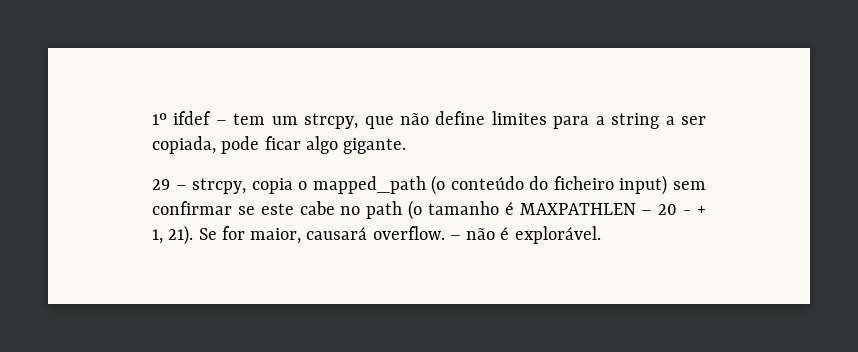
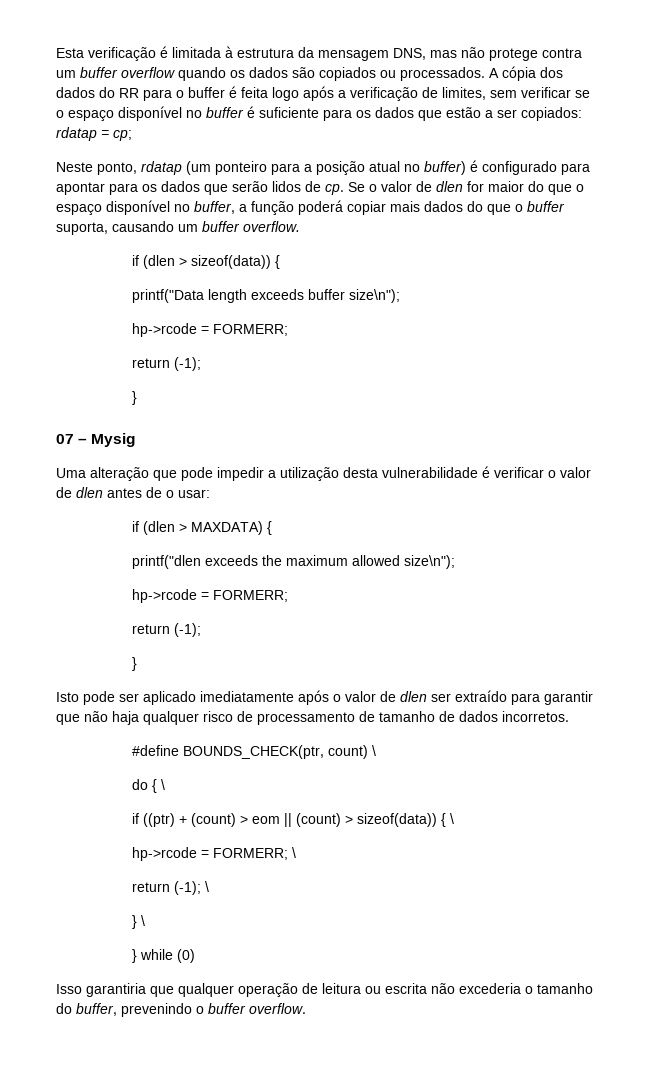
[152,111,707,129] [152,136,407,154] [152,175,706,195] [152,200,706,220] [152,225,601,245] 1º ifdef – tem um strcpy, que não define limites para a string a ser copiada, pode ficar algo gigante. // 29 – strcpy, copia o mapped_path (o conteúdo do ficheiro input) sem confirmar se este cabe no path (o tamanho é MAXPATHLEN – 20 - + 1, 21). Se for maior, causará overflow. – não é explorável. -> [56,46,582,61] [56,66,563,81] [56,86,590,101] [56,106,582,121] [56,127,132,141] [56,160,590,175] [56,181,584,195] [56,200,565,215] [56,221,300,235] [131,255,280,269] [131,289,400,303] [131,323,288,337] [131,357,201,371] [131,391,137,405] [56,433,136,447] [56,466,591,481] [56,487,210,498] [131,521,272,535] [131,555,455,569] [131,589,288,603] [131,623,201,637] [131,657,137,671] [56,690,593,705] [56,711,569,725] [131,745,376,759] [131,779,165,793] [131,813,454,827] [131,847,296,861] [131,881,209,895] [131,915,145,929] [131,949,195,963] [56,983,593,997] [56,1003,306,1017] Esta verificação é limitada à estrutura da mensagem DNS, mas não protege contra um buffer overflow quando os dados são copiados ou processados. A cópia dos dados do RR para o buffer é feita logo após a verificação de limites, sem verificar se o espaço disponível no buffer é suficiente para os dados que estão a ser copiados: rdatap = cp; // Neste ponto, rdatap (um ponteiro para a posição atual no buffer) é configurado para apontar para os dados que serão lidos de cp. Se o valor de dlen for maior do que o espaço disponível no buffer, a função poderá copiar mais dados do que o buffer suporta, causando um buffer overflow. // if (dlen > sizeof(data)) { // printf("Data length exceeds buffer size\n"); // hp->rcode = FORMERR; // return (-1); // } // 07 – Mysig // Uma alteração que pode impedir a utilização desta vulnerabilidade é verificar o valor de dlen antes de o usar: // if (dlen > MAXDATA) { // printf("dlen exceeds the maximum allowed size\n"); // hp->rcode = FORMERR; // return (-1); // } // Isto pode ser aplicado imediatamente após o valor de dlen ser extraído para garantir que não haja qualquer risco de processamento de tamanho de dados incorretos. // #define BOUNDS_CHECK(ptr, count) \ // do { \ // if ((ptr) + (count) > eom || (count) > sizeof(data)) { \ // hp->rcode = FORMERR; \ // return (-1); \ // } \ // } while (0) // Isso garantiria que qualquer operação de leitura ou escrita não excederia o tamanho do buffer, prevenindo o buffer overflow.

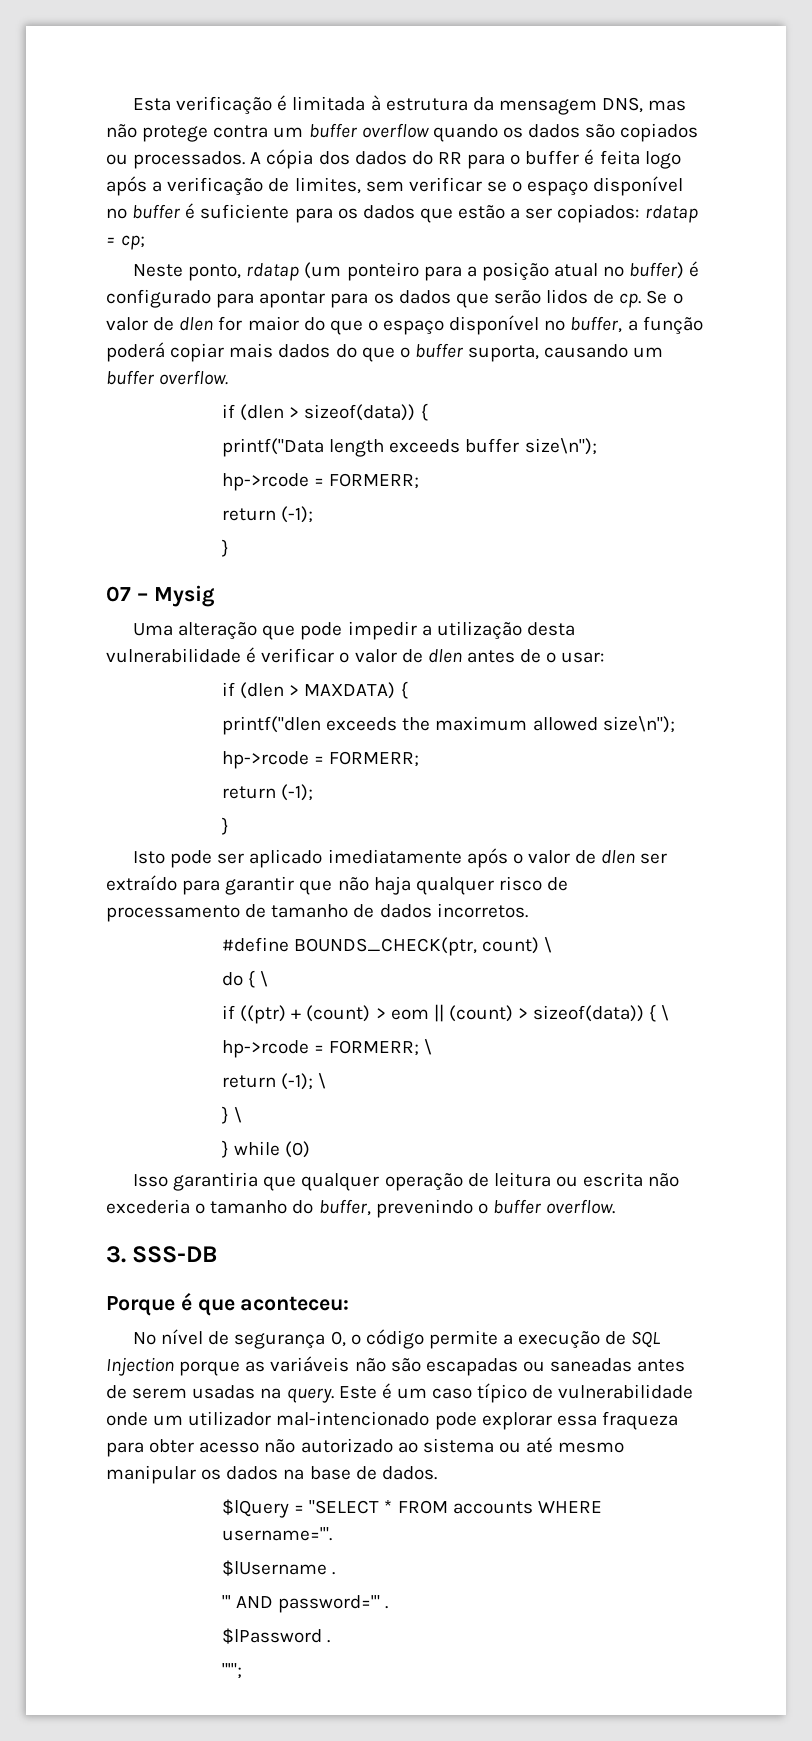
(306, 1008) none -> [106,1246,219,1263] [106,1293,350,1316] [133,1329,661,1349] [106,1356,686,1376] [106,1383,694,1403] [106,1411,678,1430] [106,1437,625,1457] [106,1465,437,1484] [222,1499,602,1518] [222,1527,333,1541] [222,1560,336,1576] [222,1595,389,1613] [222,1628,331,1644] [222,1663,243,1679] // 3. SSS-DB // Porque é que aconteceu: // No nível de segurança 0, o código permite a execução de SQL Injection porque as variáveis não são escapadas ou saneadas antes de serem usadas na query. Este é um caso típico de vulnerabilidade onde um utilizador mal-intencionado pode explorar essa fraqueza para obter acesso não autorizado ao sistema ou até mesmo manipular os dados na base de dados. // $lQuery = "SELECT * FROM accounts WHERE username='". // $lUsername . // "' AND password='" . // $lPassword . // "'";

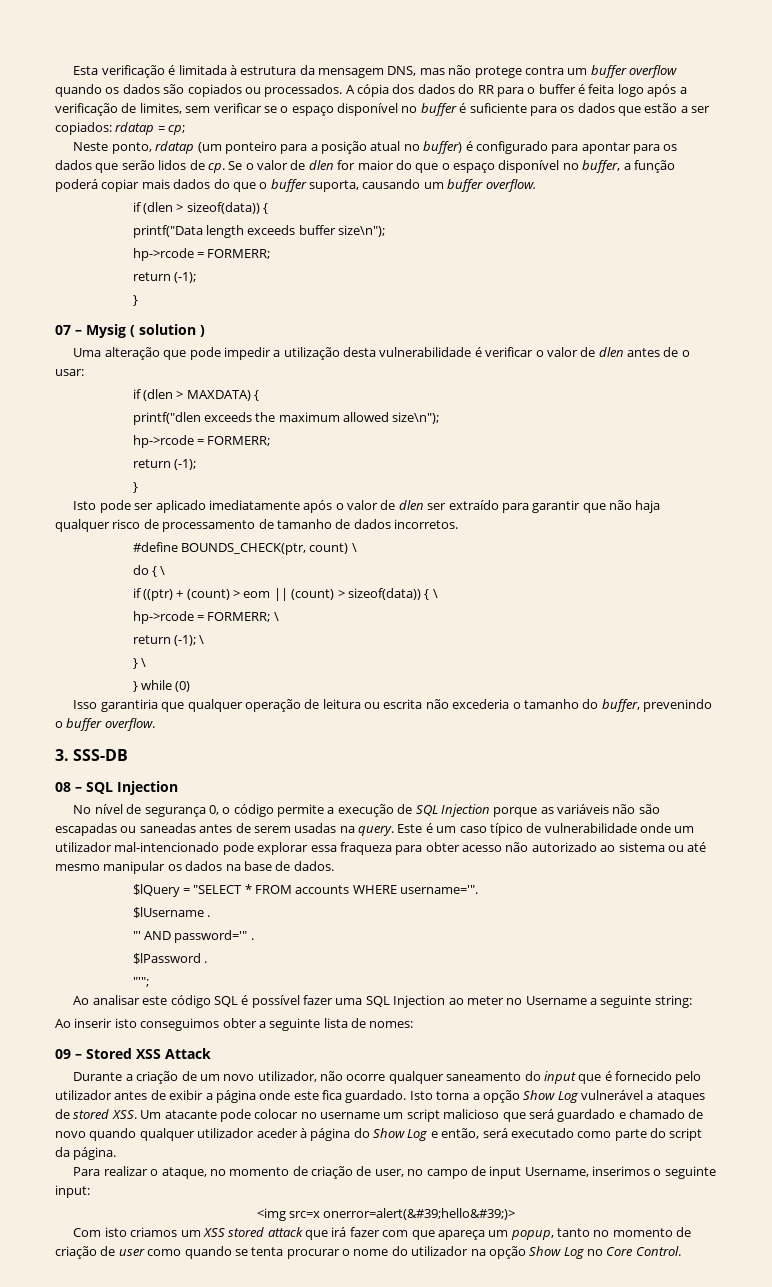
(215, 596) none -> [130,324,205,337] ( solution )
[106,1293,350,1316] Porque é que aconteceu: -> [55,781,178,795] 08 – SQL Injection
(243, 1671) none -> [73,995,692,1008] [55,1018,414,1031] [55,1048,211,1059] [73,1071,702,1084] [55,1090,705,1103] [55,1109,704,1122] [55,1128,703,1141] [55,1147,117,1160] [73,1166,716,1179] [55,1185,90,1198] [256,1208,516,1221] [73,1227,692,1240] [55,1246,681,1259] // Ao analisar este código SQL é possível fazer uma SQL Injection ao meter no Username a seguinte string: // Ao inserir isto conseguimos obter a seguinte lista de nomes: // 09 – Stored XSS Attack // Durante a criação de um novo utilizador, não ocorre qualquer saneamento do input que é fornecido pelo utilizador antes de exibir a página onde este fica guardado. Isto torna a opção Show Log vulnerável a ataques de stored XSS. Um atacante pode colocar no username um script malicioso que será guardado e chamado de novo quando qualquer utilizador aceder à página do Show Log e então, será executado como parte do script da página. // Para realizar o ataque, no momento de criação de user, no campo de input Username, inserimos o seguinte input: // <img src=x onerror=alert(&#39;hello&#39;)> // Com isto criamos um XSS stored attack que irá fazer com que apareça um popup, tanto no momento de criação de user como quando se tenta procurar o nome do utilizador na opção Show Log no Core Control.

